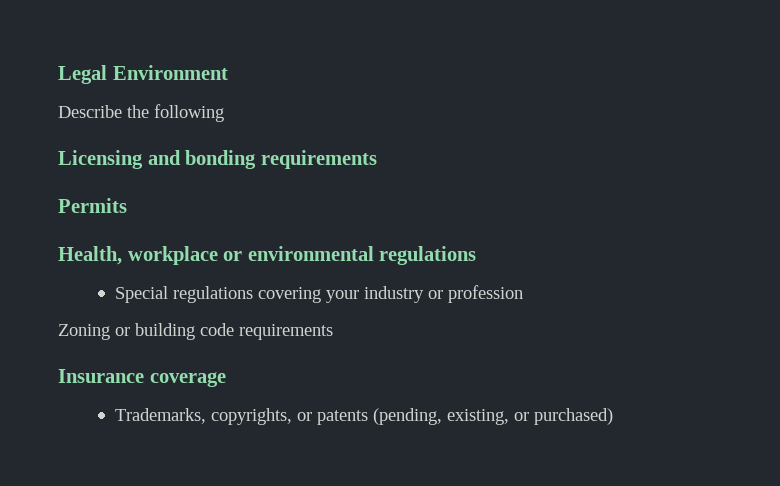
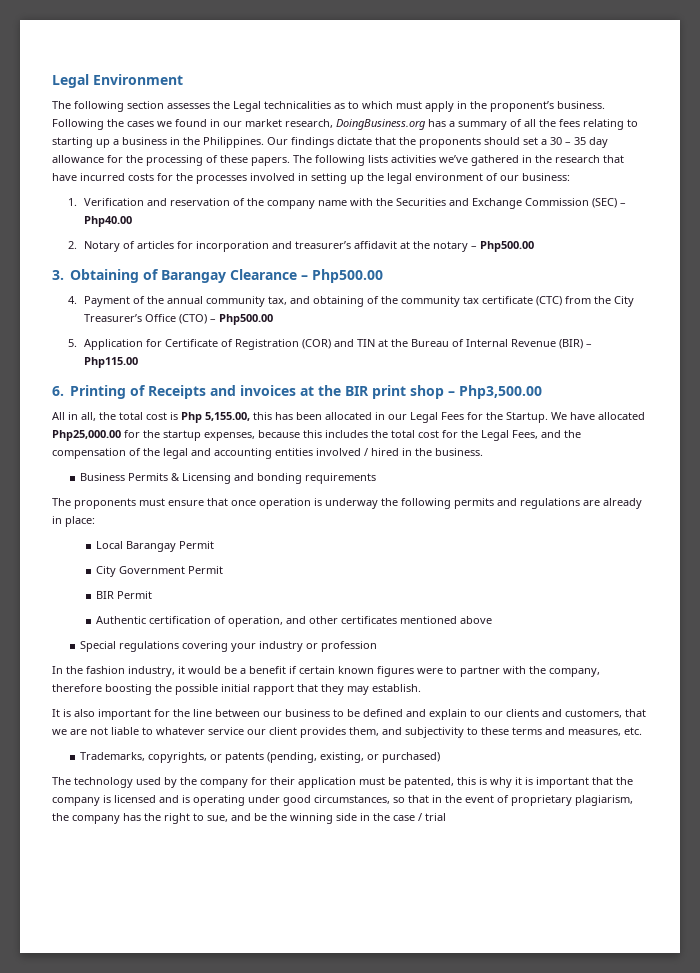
[58,104,224,122] [58,150,377,169] [58,198,127,213] [58,246,477,265] Describe the following // Licensing and bonding requirements // Permits // Health, workplace or environmental regulations -> [52,101,605,112] [52,119,638,130] [52,137,608,148] [52,155,624,166] [52,173,570,184] [67,198,626,209] [83,216,132,227] [67,241,534,252] [52,269,383,283] [67,296,634,307] [83,314,273,325] [67,339,592,350] [83,357,138,368] [52,385,542,399] [52,412,645,423] [52,430,581,441] [52,448,483,459] [80,473,377,484] [52,498,642,509] [52,516,95,527] [95,541,214,552] [95,566,223,577] [95,591,152,599] [95,616,492,627] The following section assesses the Legal technicalities as to which must apply in the proponent’s business. Following the cases we found in our market research, DoingBusiness.org has a summary of all the fees relating to starting up a business in the Philippines. Our findings dictate that the proponents should set a 30 – 35 day allowance for the processing of these papers. The following lists activities we’ve gathered in the research that have incurred costs for the processes involved in setting up the legal environment of our business: // 1. Verification and reservation of the company name with the Securities and Exchange Commission (SEC) – Php40.00 // 2. Notary of articles for incorporation and treasurer’s affidavit at the notary – Php500.00 // 3. Obtaining of Barangay Clearance – Php500.00 // 4. Payment of the annual community tax, and obtaining of the community tax certificate (CTC) from the City Treasurer’s Office (CTO) – Php500.00 // 5. Application for Certificate of Registration (COR) and TIN at the Bureau of Internal Revenue (BIR) – Php115.00 // 6. Printing of Receipts and invoices at the BIR print shop – Php3,500.00 // All in all, the total cost is Php 5,155.00, this has been allocated in our Legal Fees for the Startup. We have allocated Php25,000.00 for the startup expenses, because this includes the total cost for the Legal Fees, and the compensation of the legal and accounting entities involved / hired in the business. // Business Permits & Licensing and bonding requirements // The proponents must ensure that once operation is underway the following permits and regulations are already in place: // Local Barangay Permit // City Government Permit // BIR Permit // Authentic certification of operation, and other certificates mentioned above
[58,323,333,340] [58,369,226,387] Zoning or building code requirements // Insurance coverage -> [52,666,600,677] [52,684,421,695] [52,709,646,720] [52,727,642,738] In the fashion industry, it would be a benefit if certain known figures were to partner with the company, therefore boosting the possible initial rapport that they may establish. // It is also important for the line between our business to be defined and explain to our clients and customers, that we are not liable to whatever service our client provides them, and subjectivity to these terms and measures, etc.
(614, 416) none -> [52,777,633,788] [52,795,633,806] [52,813,446,824] // The technology used by the company for their application must be patented, this is why it is important that the company is licensed and is operating under good circumstances, so that in the event of proprietary plagiarism, the company has the right to sue, and be the winning side in the case / trial

